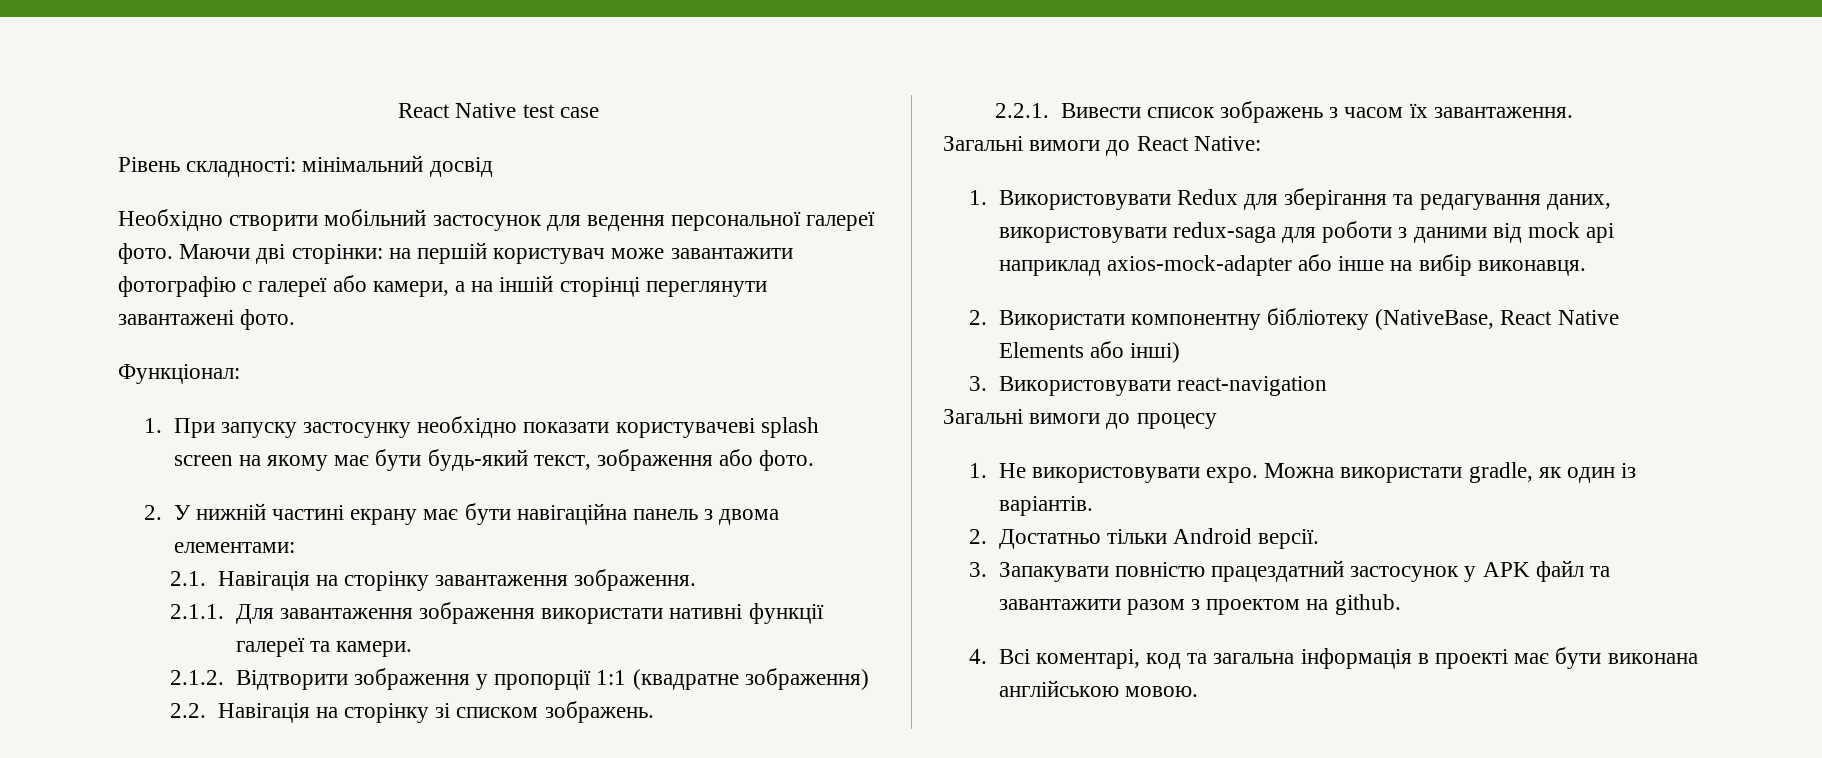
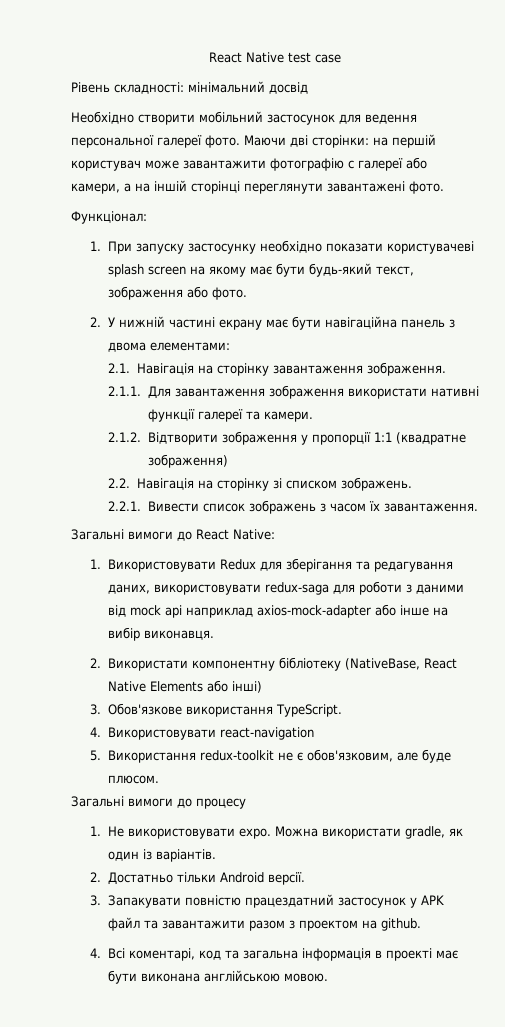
[998,376,1327,396] Використовувати react-navigation -> [108,703,343,717] [89,727,315,740] [89,749,452,763] [108,775,160,784] Обов'язкове використання TypeScript. // 4. Використовувати react-navigation // 5. Використання redux-toolkit не є обов'язковим, але буде плюсом.

